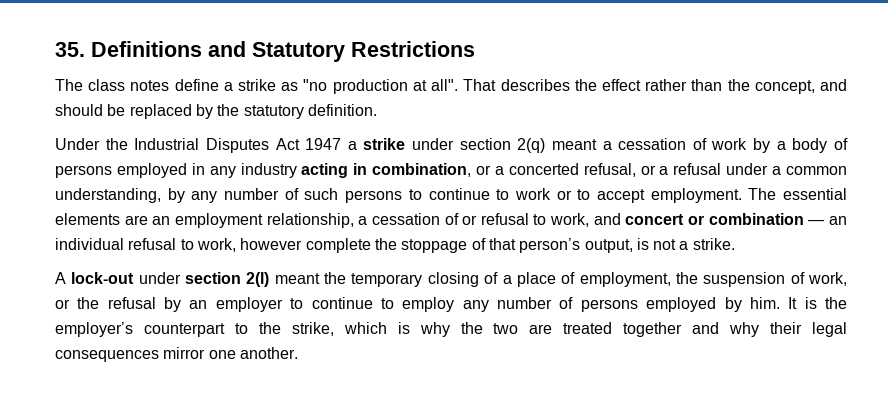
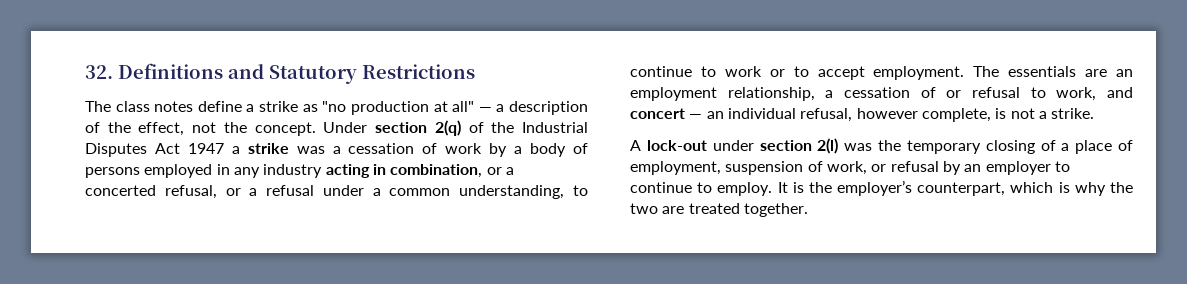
[55,42,85,57] 35. -> [85,65,113,79] 32.
[431,79,848,94] [55,104,377,119] [55,138,100,150] all". That describes the effect rather than the concept, and should be replaced by the statutory definition. // Under -> [452,101,589,115] [85,120,484,136] all" — a description of the effect, not the concept. Under section 2(q) of
[412,138,597,153] under section 2(q) meant -> [296,146,325,154] was
[167,188,403,203] by any number of such persons -> (565, 192) none
[783,188,847,200] [55,213,120,225] essential elements -> [1008,66,1077,77] essentials
[688,213,804,225] or combination -> (685, 113) none
[128,238,633,253] refusal to work, however complete the stoppage of that person’s output, -> [800,108,991,122] refusal, however complete,
[274,273,320,284] meant -> [844,143,873,151] was
[675,272,698,284] the -> (721, 168) none
[77,297,100,309] the -> (887, 168) none
[402,297,847,312] [55,322,334,337] employ any number of persons employed by him. It is the employer’s counterpart to the strike, -> [717,180,1006,196] employ. It is the employer’s counterpart,
[623,322,847,337] [55,347,298,362] together and why their legal consequences mirror one another. -> [743,203,808,217] together.

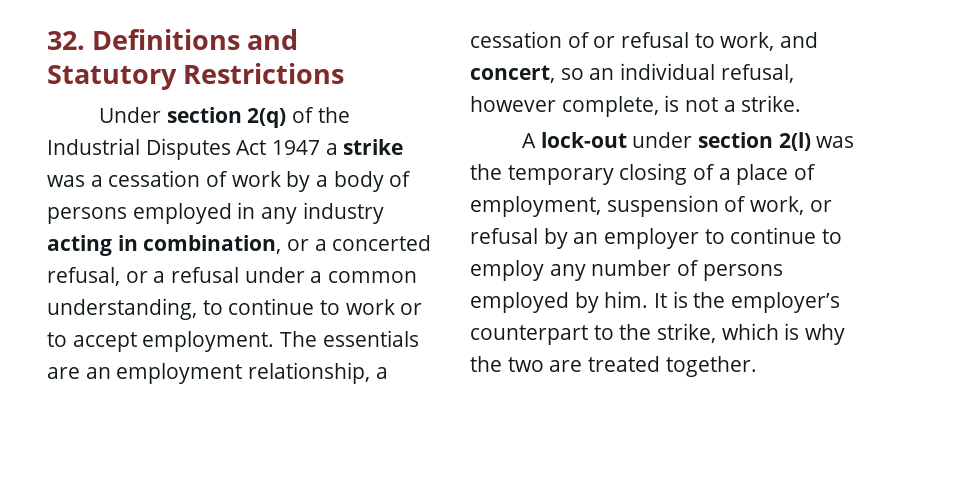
[85,101,589,115] [85,122,316,136] The class notes define a strike as "no production at all" — a description of the effect, not the concept. -> (345, 73) none
[630,108,703,119] concert — -> [470,65,584,83] concert, so
[717,180,1006,196] employ. It is the employer’s counterpart, -> [470,260,783,281] [470,291,841,313] [470,323,717,345] employ any number of persons employed by him. It is the employer’s counterpart to the strike,

